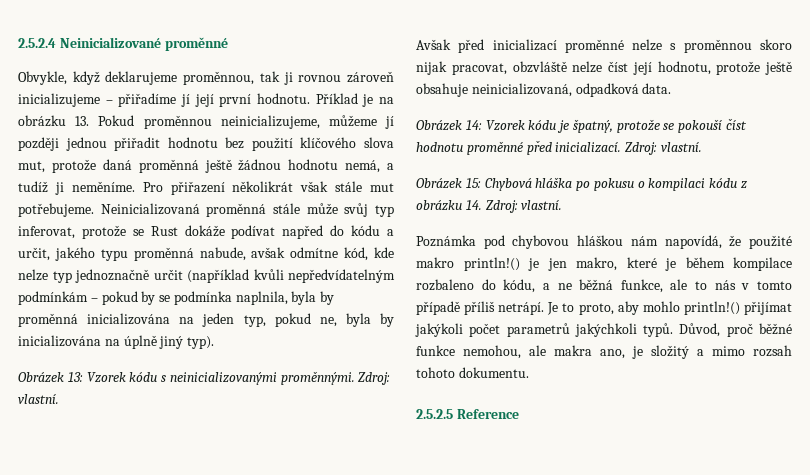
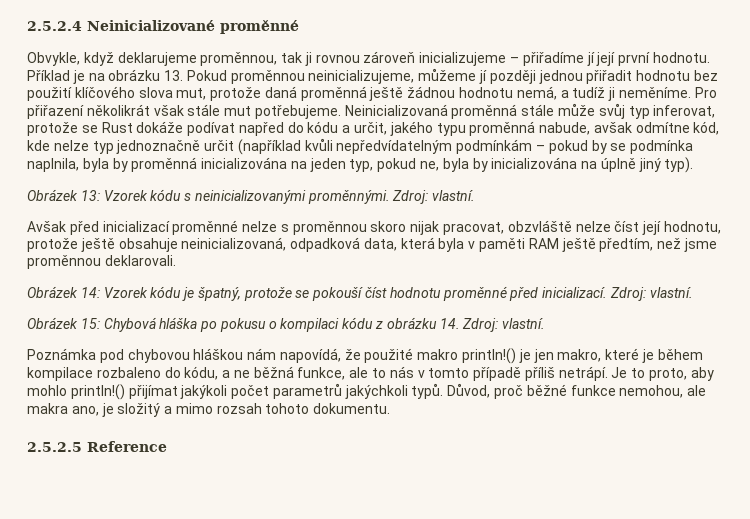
[642,83,672,94] data. -> [363,237,717,252] [27,255,176,269] data, která byla v paměti RAM ještě předtím, než jsme proměnnou deklarovali.

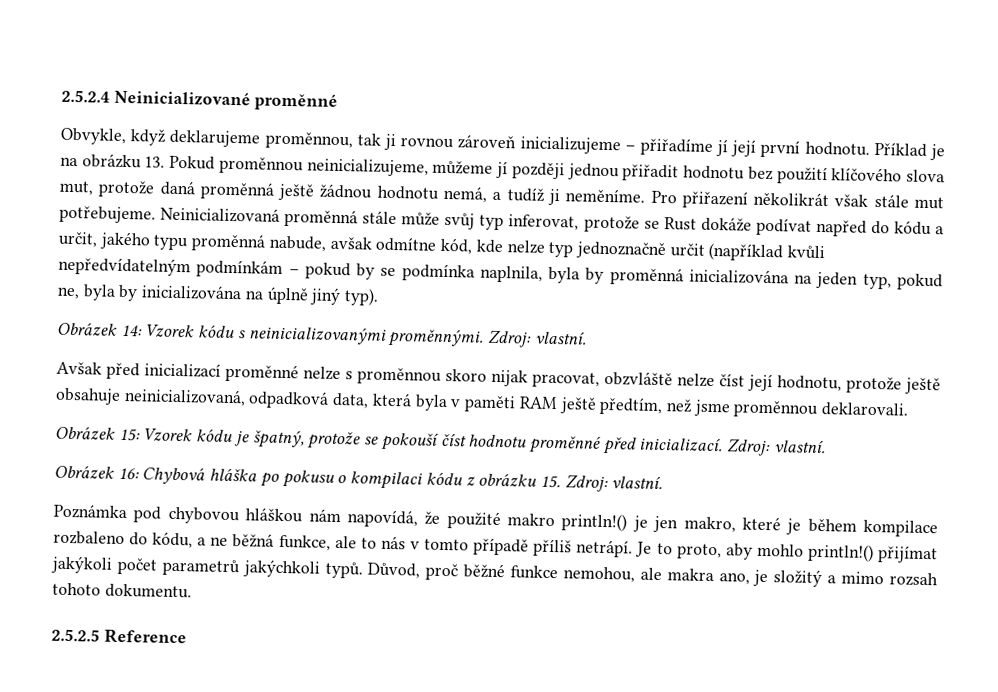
[80,190,100,201] 13: -> [120,324,143,337] 14:
[80,287,100,298] 14: -> [118,428,141,442] 15:
[80,318,100,329] 15: -> [117,467,140,480] 16:
[439,318,460,329] 14. -> [539,475,561,489] 15.

